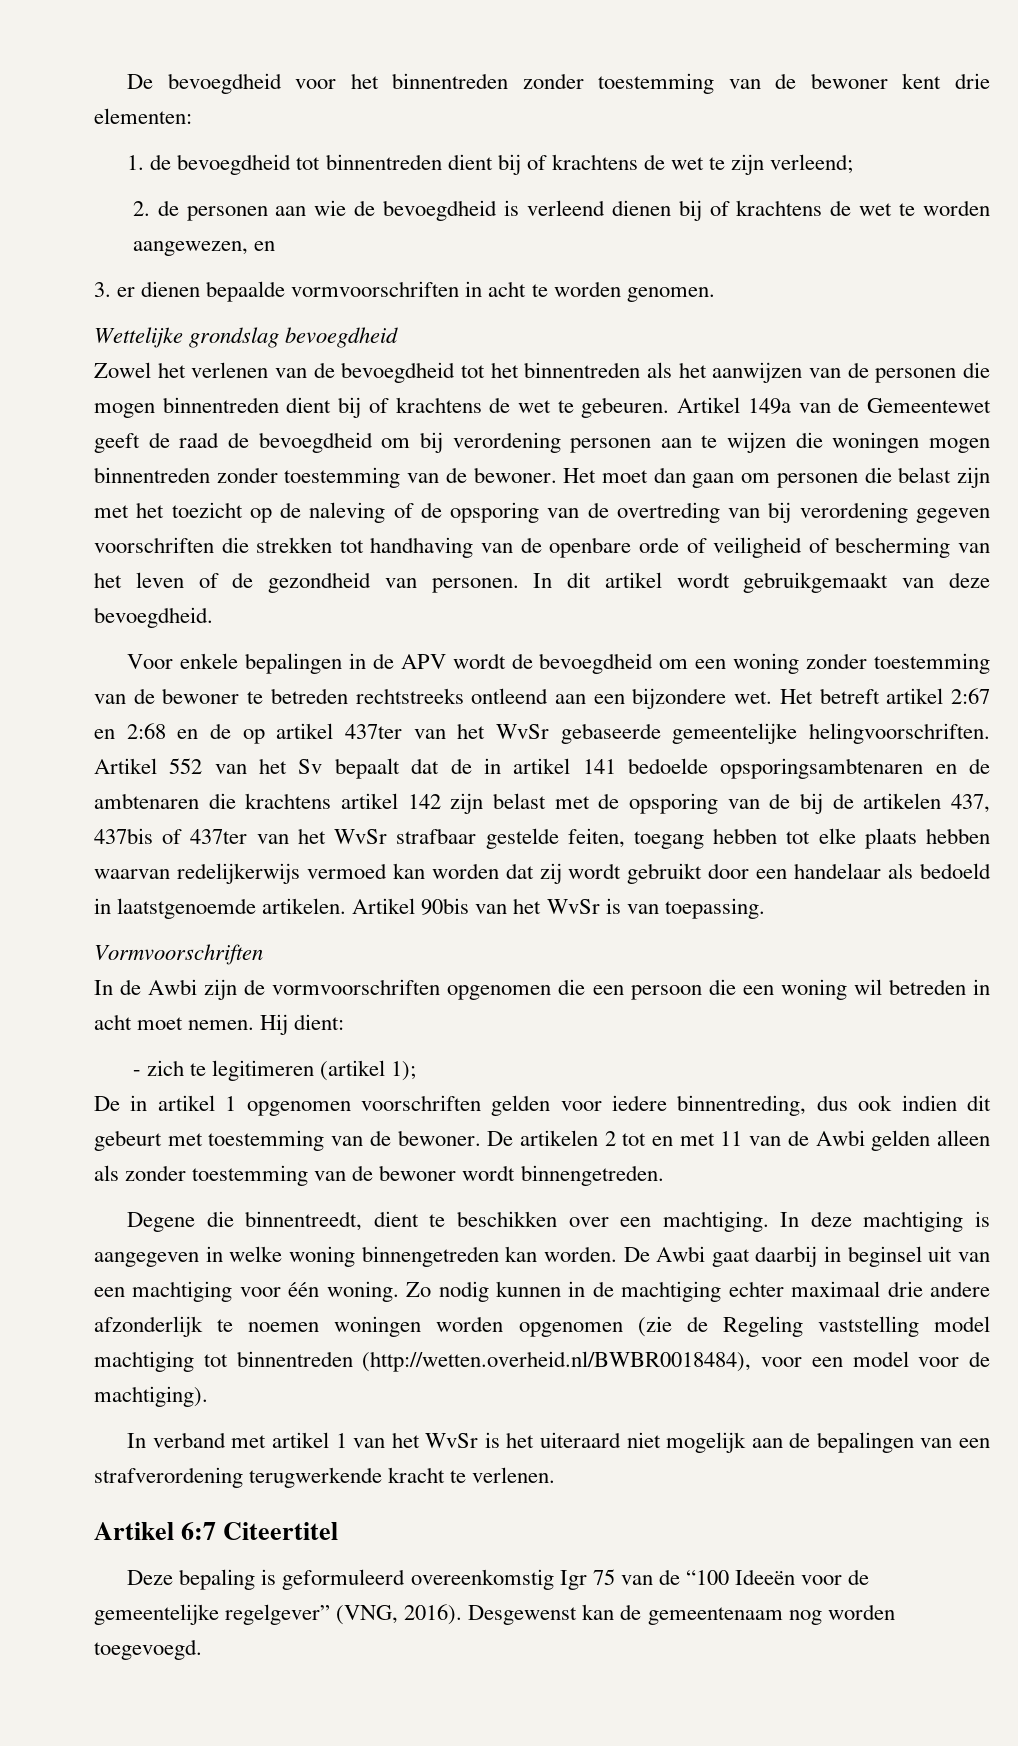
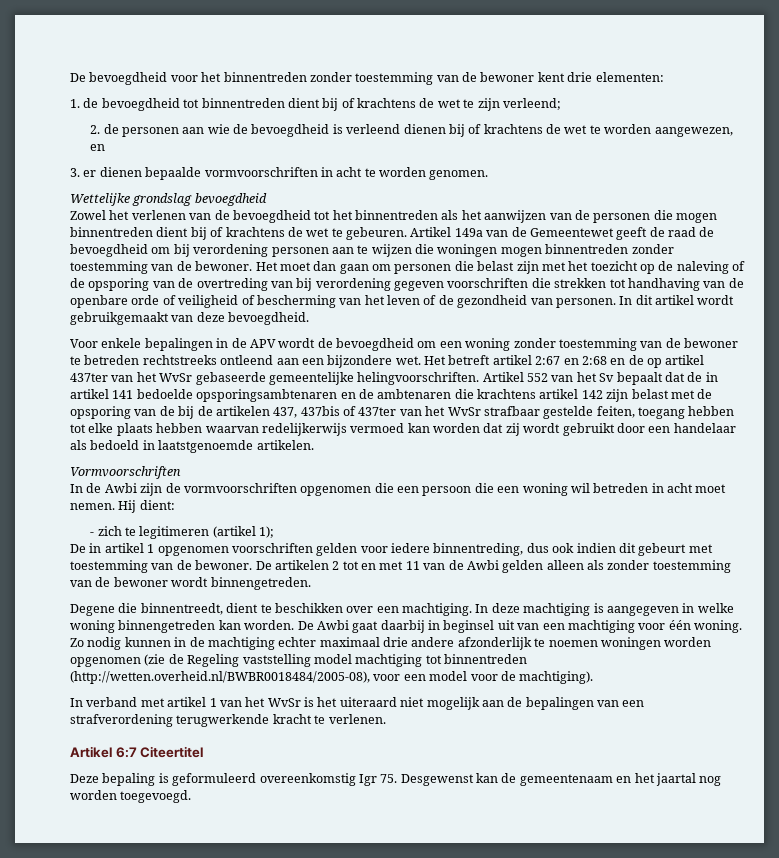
[352,898,765,919] Artikel 90bis van het WvSr is van toepassing. -> (314, 445) none
[362,1351,752,1372] (http://wetten.overheid.nl/BWBR0018484), -> [70,671,370,684] (http://wetten.overheid.nl/BWBR0018484/2005-08),
[592,1569,870,1585] [94,1604,463,1625] 75 van de “100 Ideeën voor de gemeentelijke regelgever” (VNG, 2016). -> [380,774,398,783] 75.
(783, 1616) none -> [616,773,696,786] en het jaartal

